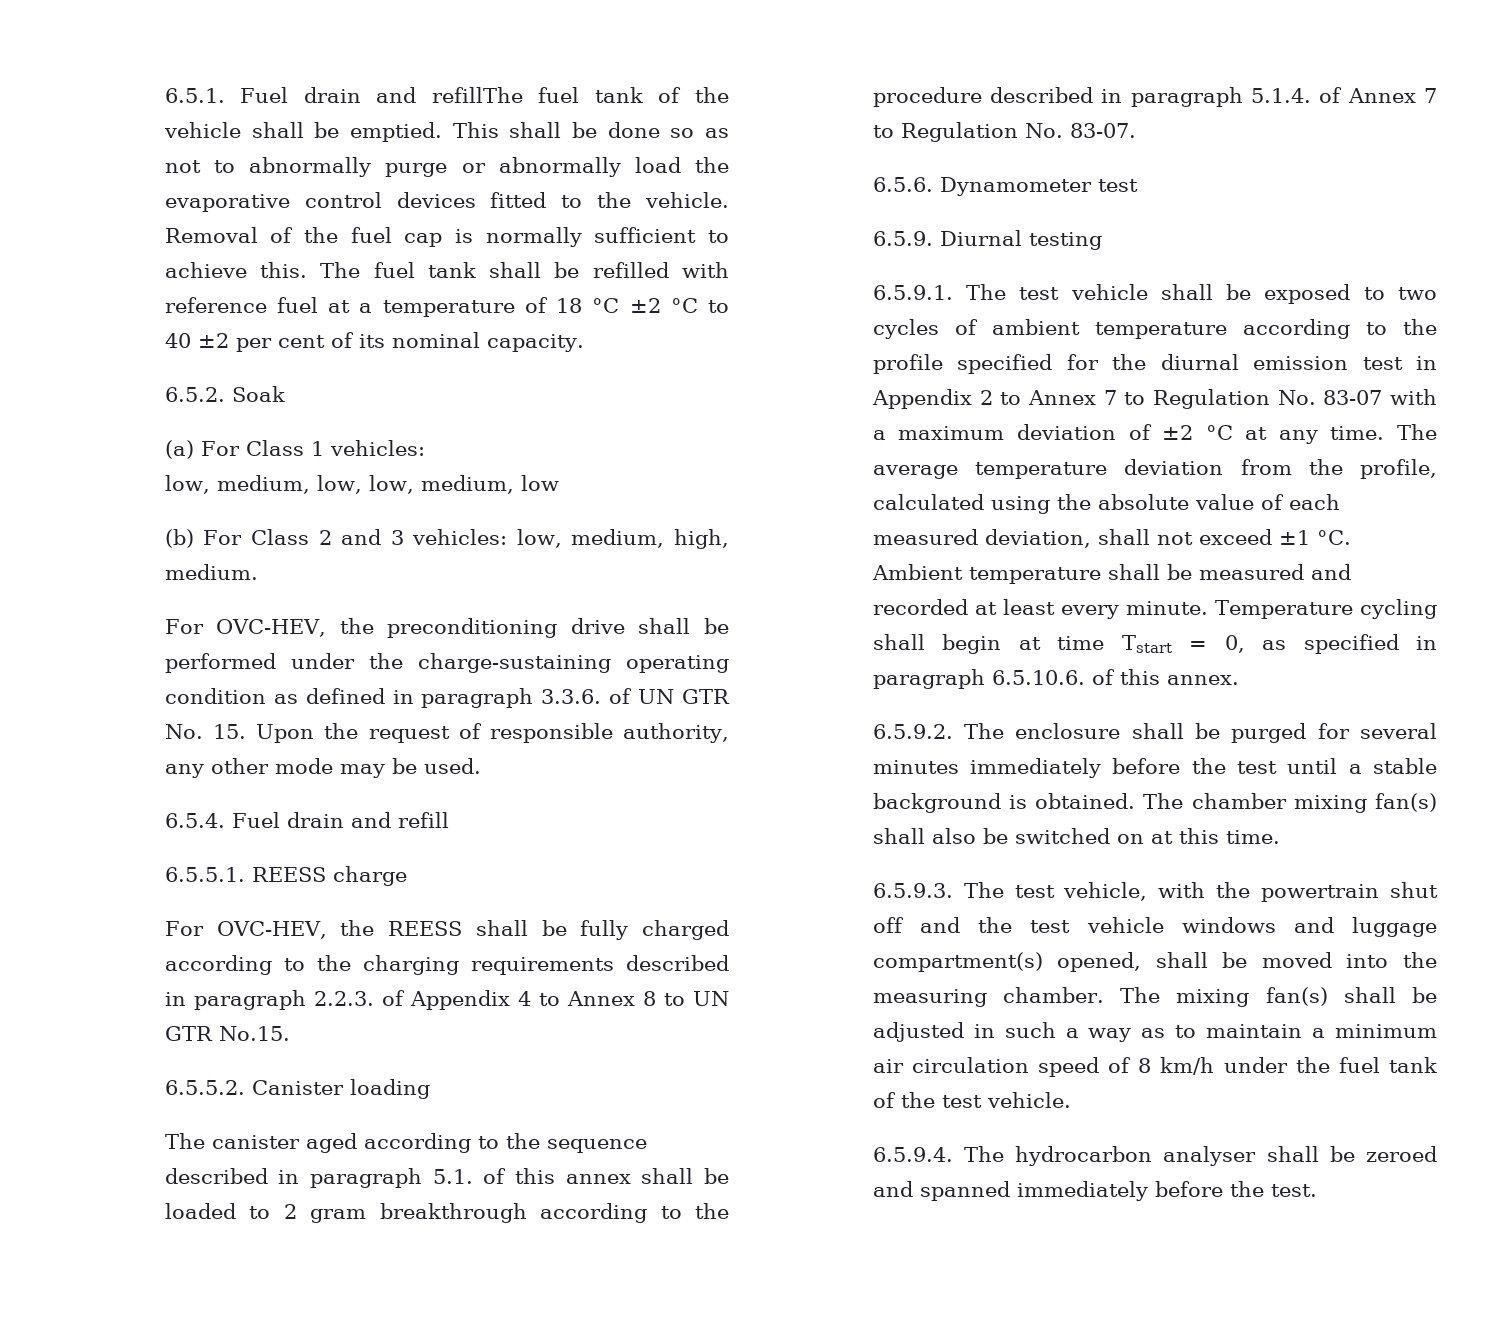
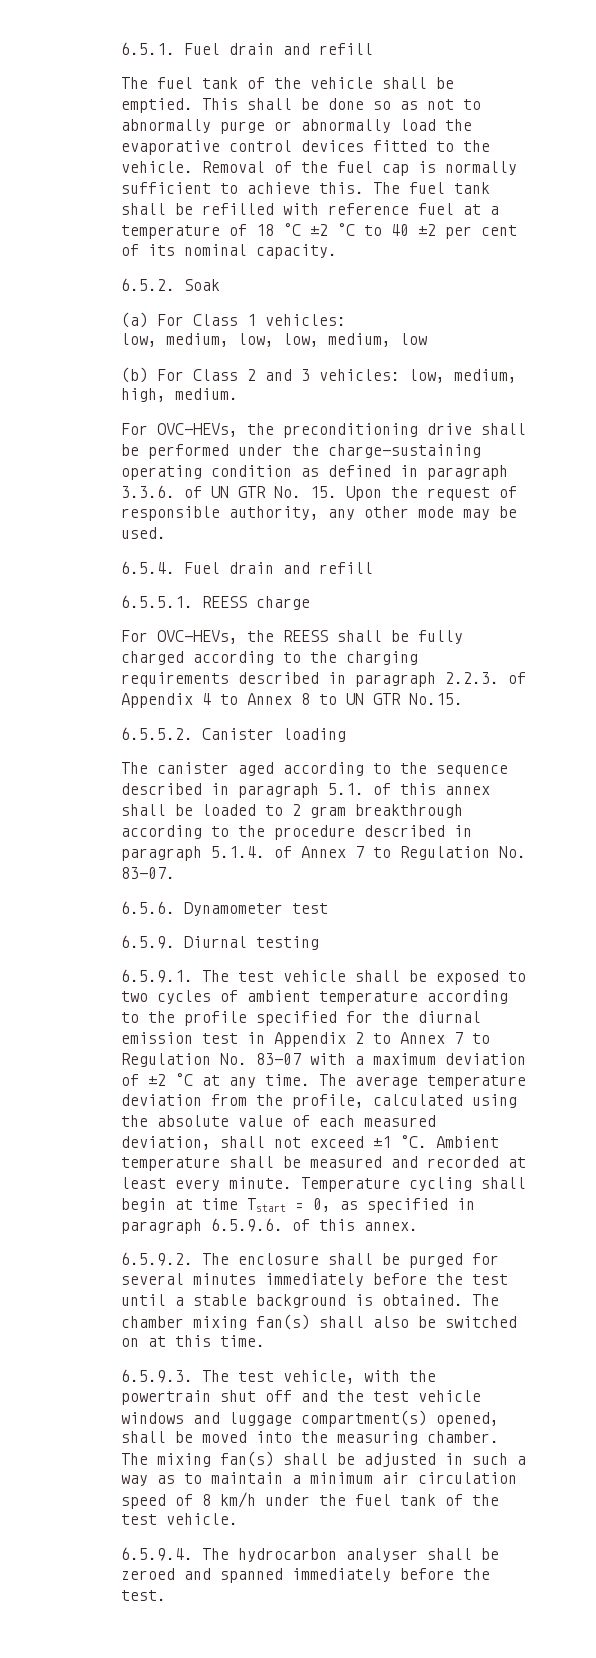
[431,87,523,103] refillThe -> [318,43,373,55] [120,77,148,89] refill // The
[216,619,327,637] OVC-HEV, -> [156,423,238,437] OVC-HEVs,
[216,921,327,939] OVC-HEV, -> [156,630,238,644] OVC-HEVs,
[991,670,1085,685] 6.5.10.6. -> [210,1218,283,1232] 6.5.9.6.

